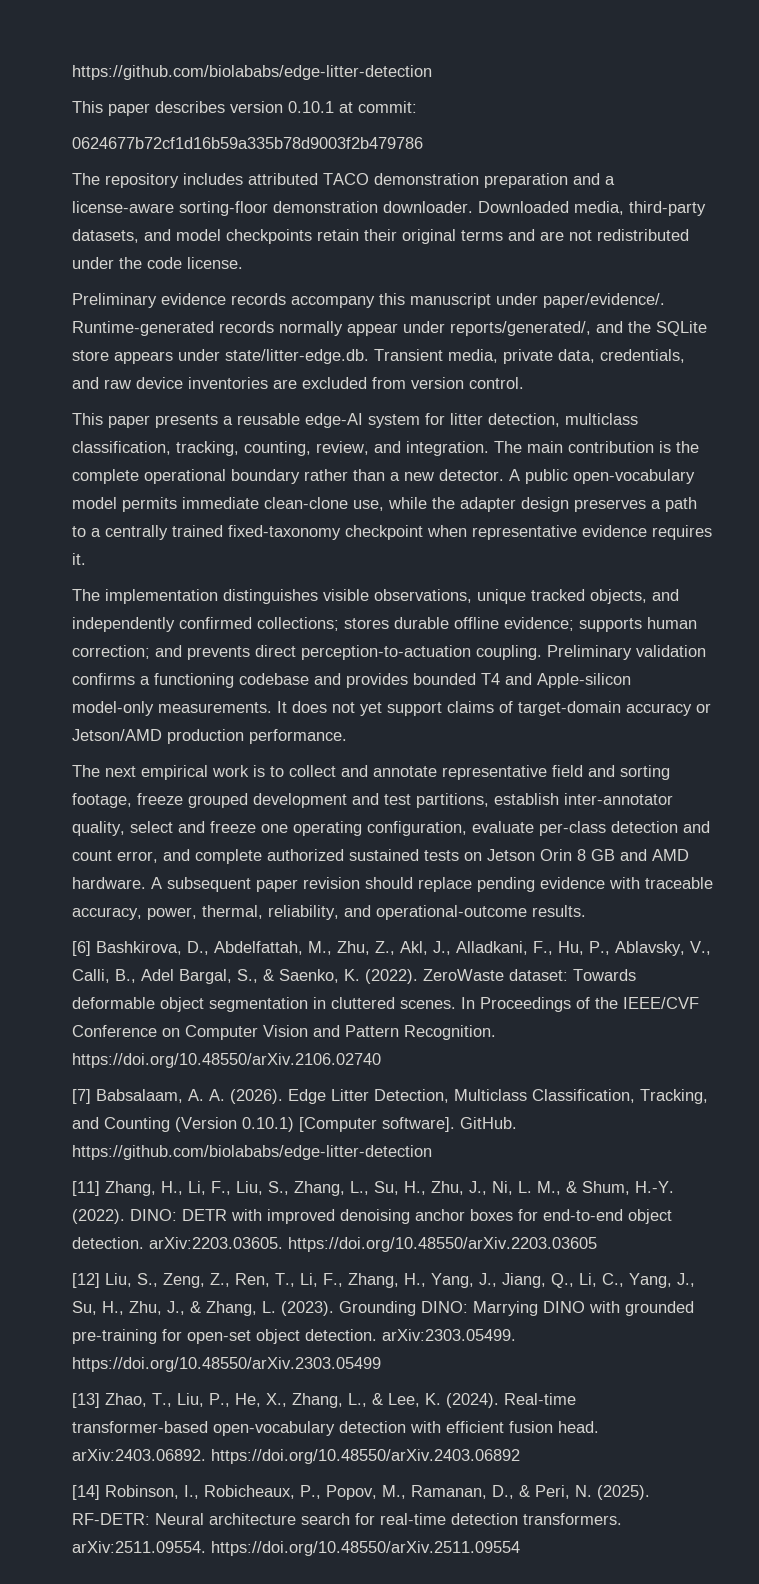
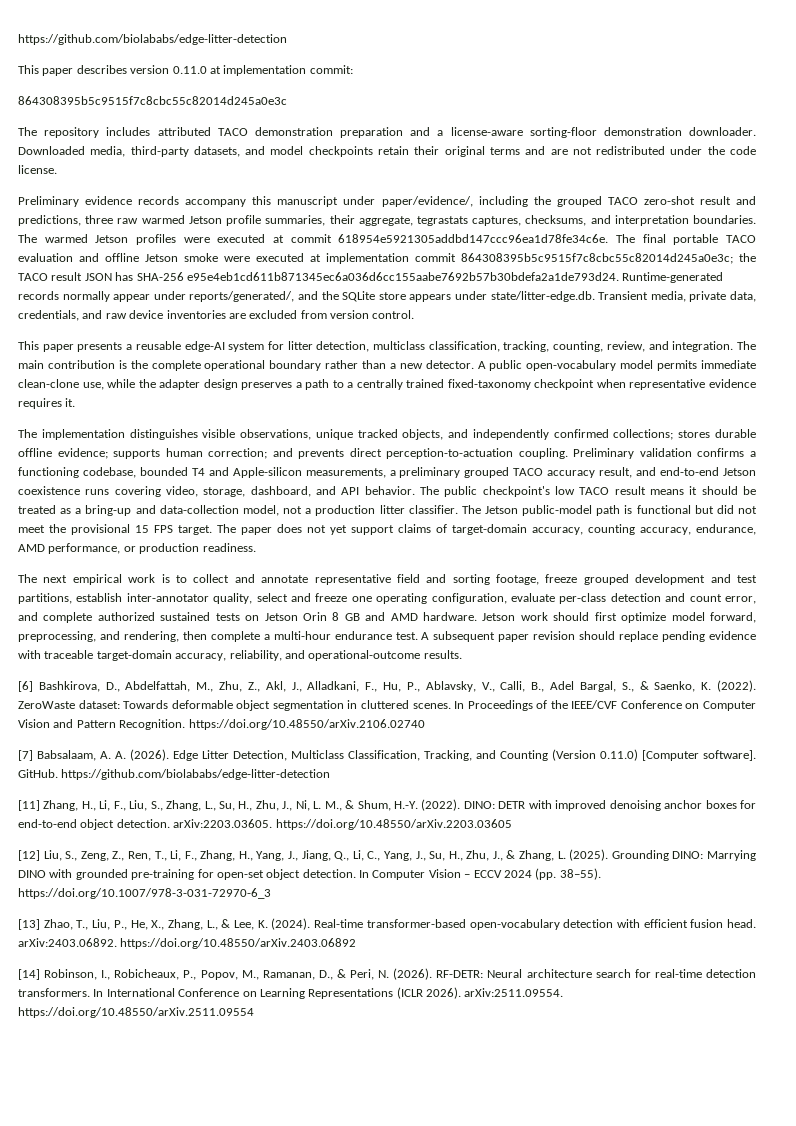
[288,101,353,113] 0.10.1 at -> [172,65,307,76] 0.11.0 at implementation
[72,137,423,149] 0624677b72cf1d16b59a335b78d9003f2b479786 -> [18,96,287,105] 864308395b5c9515f7c8cbc55c82014d245a0e3c
[543,293,665,308] paper/evidence/. -> [381,196,756,207] [18,215,756,226] [18,234,756,245] [18,253,756,264] [18,272,619,281] paper/evidence/, including the grouped TACO zero-shot result and predictions, three raw warmed Jetson profile summaries, their aggregate, tegrastats captures, checksums, and interpretation boundaries. The warmed Jetson profiles were executed at commit 618954e5921305addbd147ccc96ea1d78fe34c6e. The final portable TACO evaluation and offline Jetson smoke were executed at implementation commit 864308395b5c9515f7c8cbc55c82014d245a0e3c; the TACO result JSON has SHA-256 e95e4eb1cd611b871345ec6a036d6cc155aabe7692b57b30bdefa2a1de793d24.
[239,673,408,688] codebase and provides -> [82,467,136,478] codebase,
[72,701,287,716] model-only measurements. It -> [305,467,756,478] [18,486,757,497] [18,505,757,516] [18,524,272,535] measurements, a preliminary grouped TACO accuracy result, and end-to-end Jetson coexistence runs covering video, storage, dashboard, and API behavior. The public checkpoint's low TACO result means it should be treated as a bring-up and data-collection model, not a production litter classifier. The Jetson public-model path is functional but did not meet the provisional 15 FPS target. The paper
[626,703,711,716] [72,729,347,744] accuracy or Jetson/AMD production performance. -> [532,524,756,535] [18,543,256,554] accuracy, counting accuracy, endurance, AMD performance, or production readiness.
(146, 883) none -> [482,612,757,623] [18,631,418,642] Jetson work should first optimize model forward, preprocessing, and rendering, then complete a multi-hour endurance test.
[72,905,263,920] accuracy, power, thermal, -> [96,650,227,661] target-domain accuracy,
[242,1117,294,1132] 0.10.1) -> [600,749,638,761] 0.11.0)
[281,1301,334,1316] (2023). -> [569,849,609,861] (2025).
[382,1329,516,1341] [72,1357,381,1372] arXiv:2303.05499. https://doi.org/10.48550/arXiv.2303.05499 -> [359,868,601,880] [18,888,271,899] In Computer Vision – ECCV 2024 (pp. 38–55). https://doi.org/10.1007/978-3-031-72970-6_3
[597,1485,650,1500] (2025). -> [393,968,433,980] (2026).
(622, 1519) none -> [93,987,461,999] In International Conference on Learning Representations (ICLR 2026).

